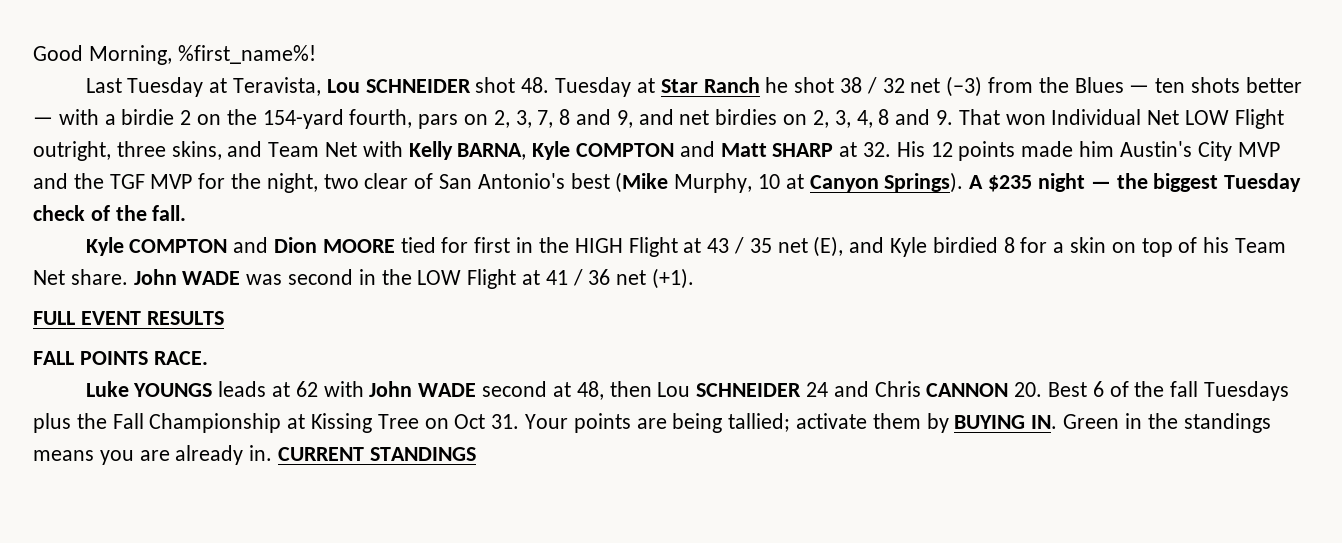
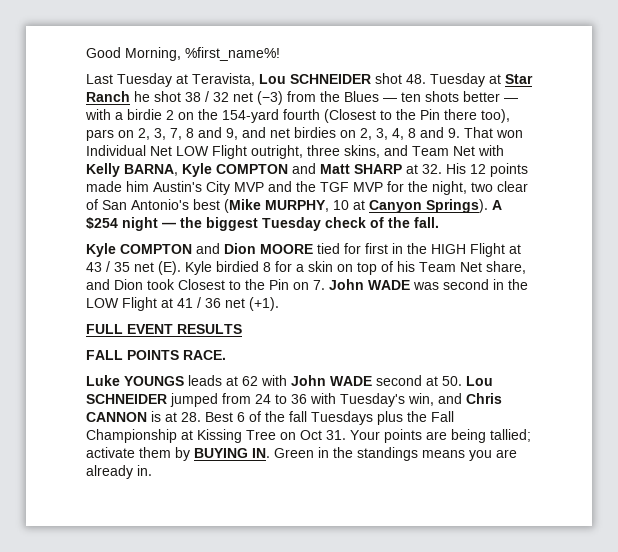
[349,109,413,128] fourth, -> [283,109,510,123] fourth (Closest to the Pin there too),
[674,173,753,193] Murphy, -> [265,200,329,212] MURPHY,
[988,175,1033,192] $235 -> [86,217,118,229] $254
[813,236,885,257] (E), and -> [158,261,181,275] (E).
[70,269,128,285] share. -> [486,261,526,274] [86,279,325,290] share, and Dion took Closest to the Pin on 7.
[576,381,1043,400] 48, then Lou SCHNEIDER 24 and Chris CANNON 20. -> [442,376,493,386] [86,393,502,407] [86,411,201,422] 50. Lou SCHNEIDER jumped from 24 to 36 with Tuesday's win, and Chris CANNON is at 28.
[278,447,476,461] CURRENT STANDINGS -> (152, 470) none

